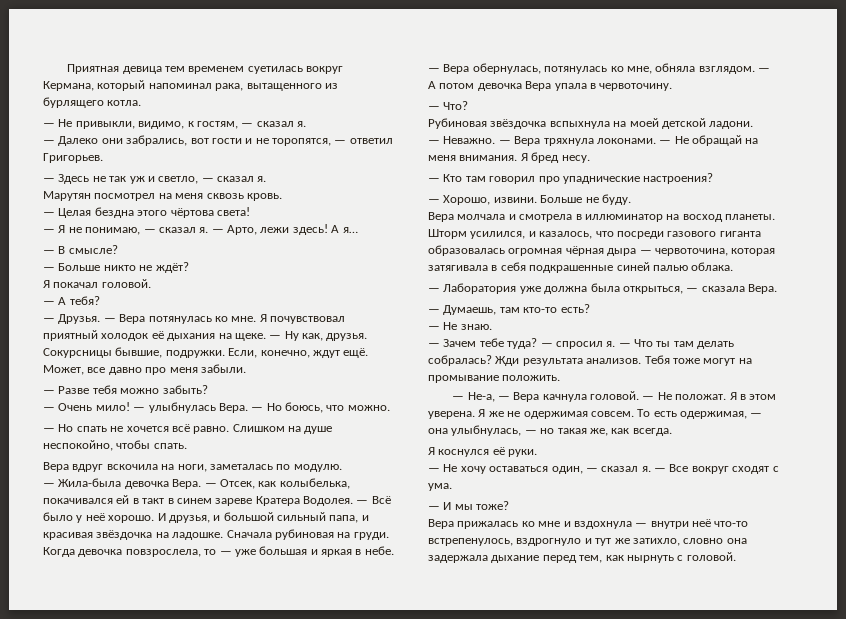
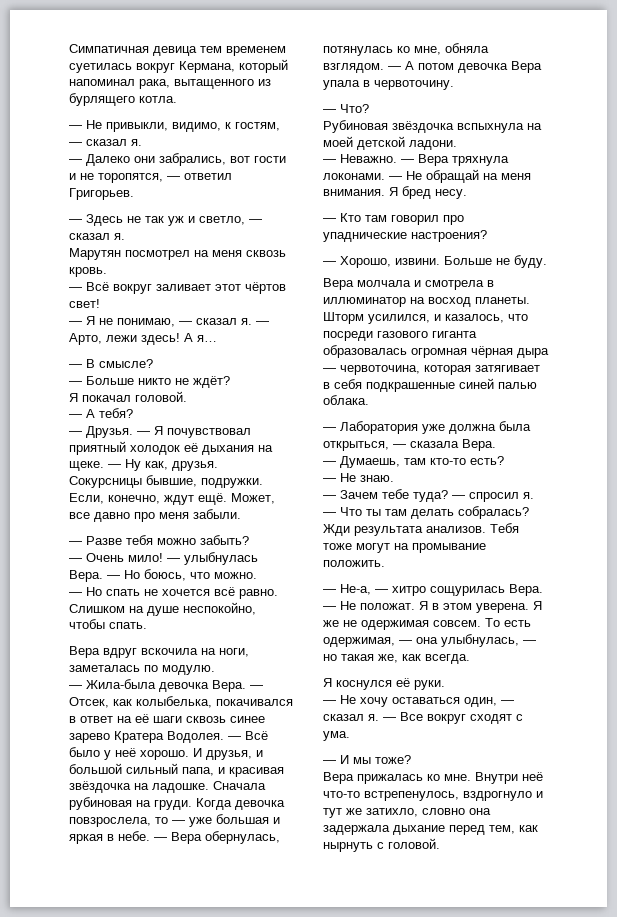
[67,64,120,74] Приятная -> [69,44,149,53] Симпатичная
[58,207,250,218] Целая бездна этого чёртова света! -> [86,282,286,294] [69,299,100,308] Всё вокруг заливает этот чёртов свет!
[119,314,257,324] Вера потянулась ко мне. -> (150, 433) none
[116,495,253,506] ей в такт в синем зареве -> [69,714,265,723] [69,733,110,743] в ответ на её шаги сквозь синее зарево
[428,265,488,271] затягивала -> [475,365,540,372] затягивает
[513,391,640,402] Вера качнула головой. -> [392,584,543,596] хитро сощурилась Вера.
[538,521,689,529] мне и вздохнула — внутри -> [444,772,518,784] мне. Внутри

